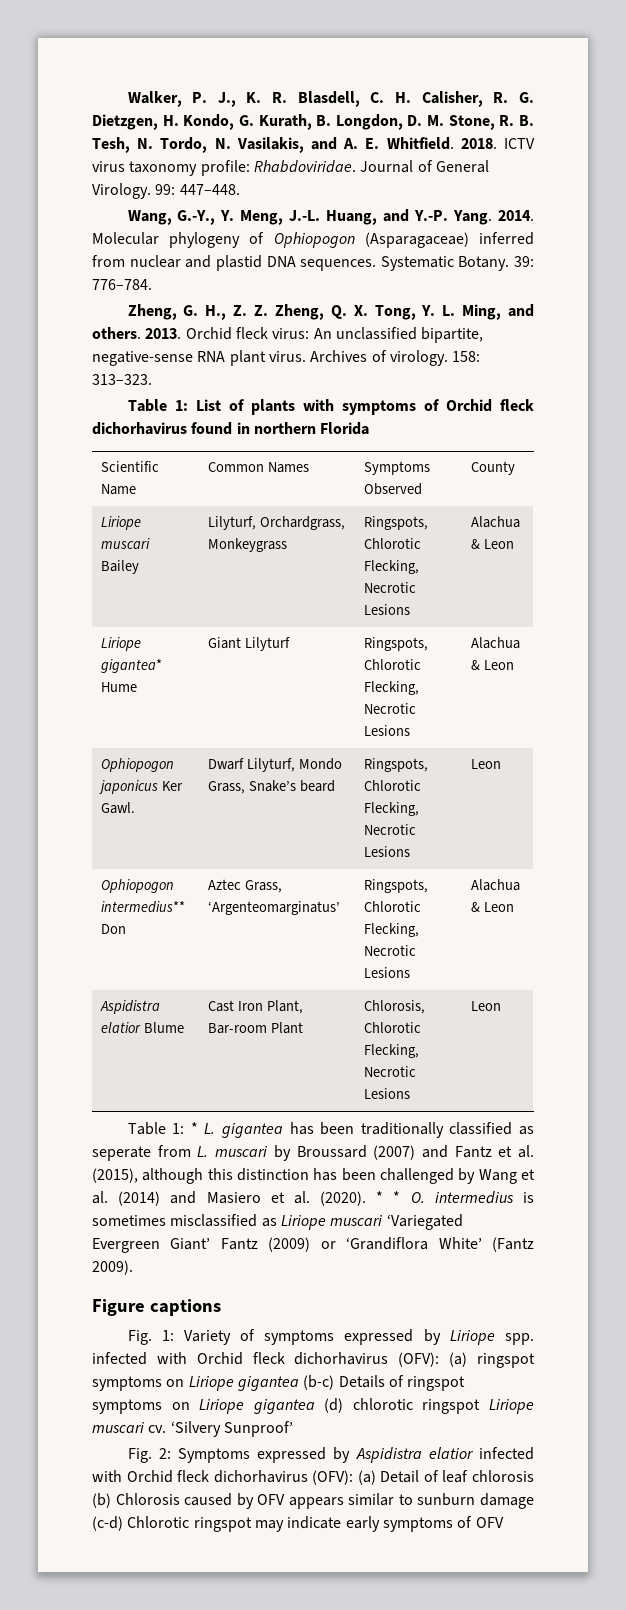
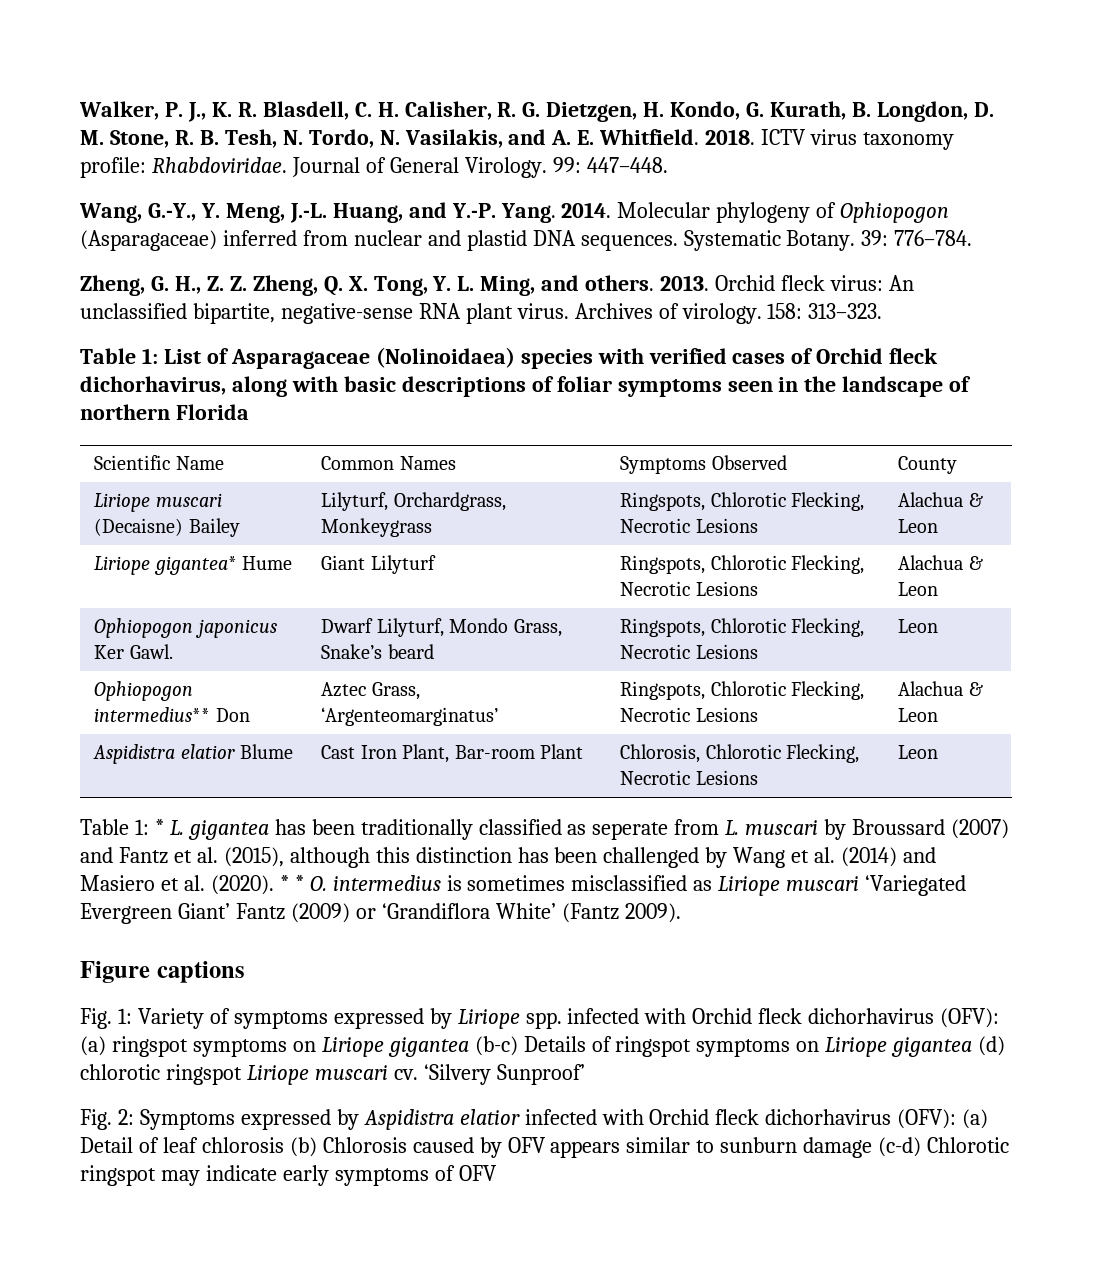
[250,399,534,415] [92,422,250,435] plants with symptoms of Orchid fleck dichorhavirus found in -> [230,347,939,369] [80,376,972,397] Asparagaceae (Nolinoidaea) species with verified cases of Orchid fleck dichorhavirus, along with basic descriptions of foliar symptoms seen in the landscape of
(151, 543) none -> [94,518,184,536] (Decaisne)

